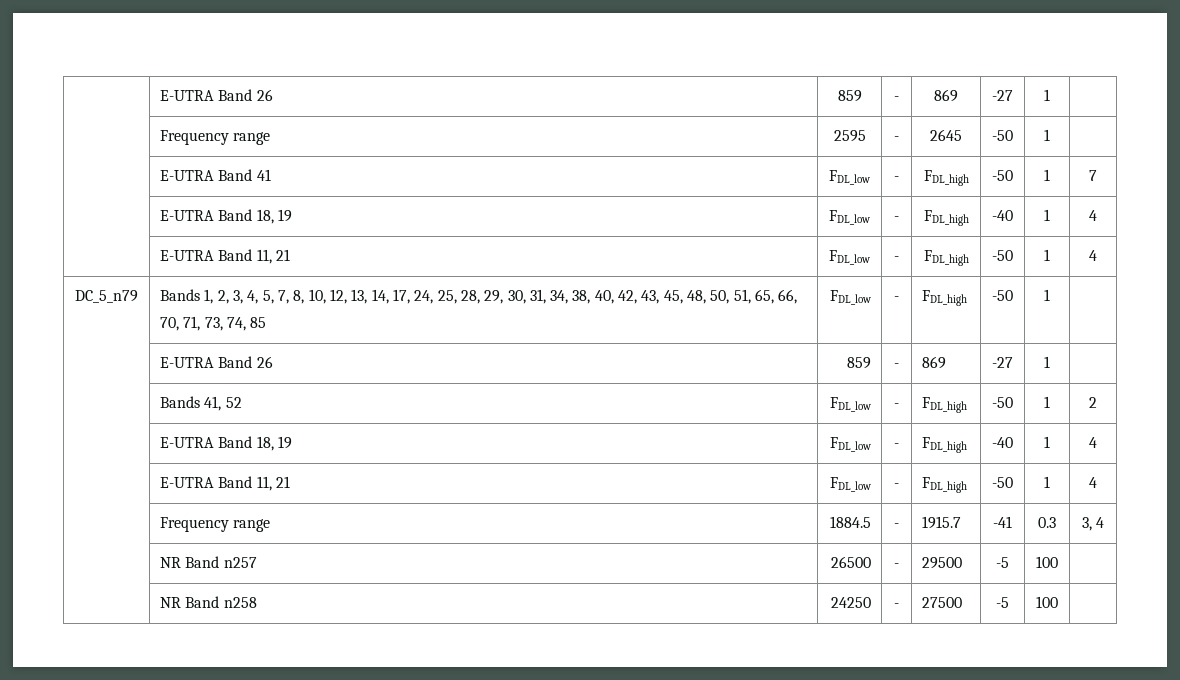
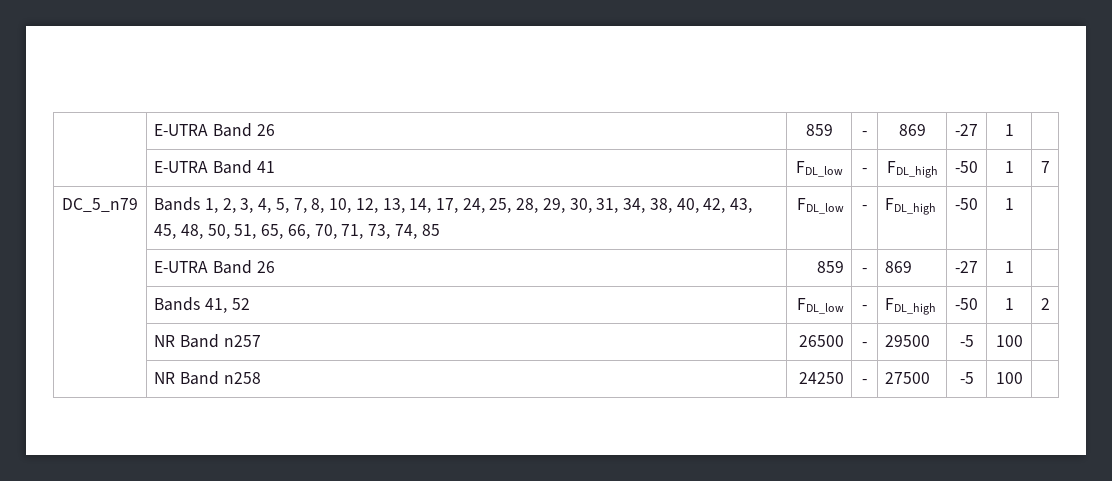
[160,89,273,101] [837,90,862,102] [894,96,899,101] [934,89,958,102] [992,90,1013,101] [1044,89,1050,101] [160,130,271,145] [833,130,866,142] [894,136,899,141] [930,129,962,141] [992,130,1013,141] [1044,129,1050,141] | E-UTRA Band 26 | 859 | - | 869 | -27 | 1 | // | Frequency range | 2595 | - | 2645 | -50 | 1 | -> [154,123,275,137] [805,124,833,136] [862,131,867,136] [898,124,926,136] [955,124,978,136] [1004,124,1014,136] | E-UTRA Band 26 | 859 | - | 869 | -27 | 1 |
[160,209,293,224] [829,210,870,225] [894,216,899,221] [923,210,969,226] [992,210,1013,221] [1044,209,1050,221] [1089,210,1097,221] [160,249,291,264] [829,250,870,265] [894,256,899,261] [923,250,969,266] [992,250,1013,261] [1044,249,1050,261] [1089,250,1097,261] // | E-UTRA Band 18, 19 | FDL_low | - | FDL_high | -40 | 1 | 4 // | E-UTRA Band 11, 21 | FDL_low | - | FDL_high | -50 | 1 | 4 -> (1050, 167) none
[160,436,293,451] [829,437,871,452] [894,443,899,448] [922,437,968,453] [992,437,1013,448] [1044,436,1050,448] [1089,437,1097,448] [160,476,291,491] [829,477,871,492] [894,483,899,488] [922,477,968,493] [992,477,1013,488] [1044,476,1050,488] [1089,477,1097,488] [160,517,271,532] [829,516,871,528] [894,523,899,528] [922,516,962,529] [993,516,1012,528] [1038,517,1056,528] [1081,517,1105,531] // | E-UTRA Band 18, 19 | FDL_low | - | FDL_high | -40 | 1 | 4 // | E-UTRA Band 11, 21 | FDL_low | - | FDL_high | -50 | 1 | 4 // | Frequency range | 1884.5 | - | 1915.7 | -41 | 0.3 | 3, 4 -> (1050, 304) none

